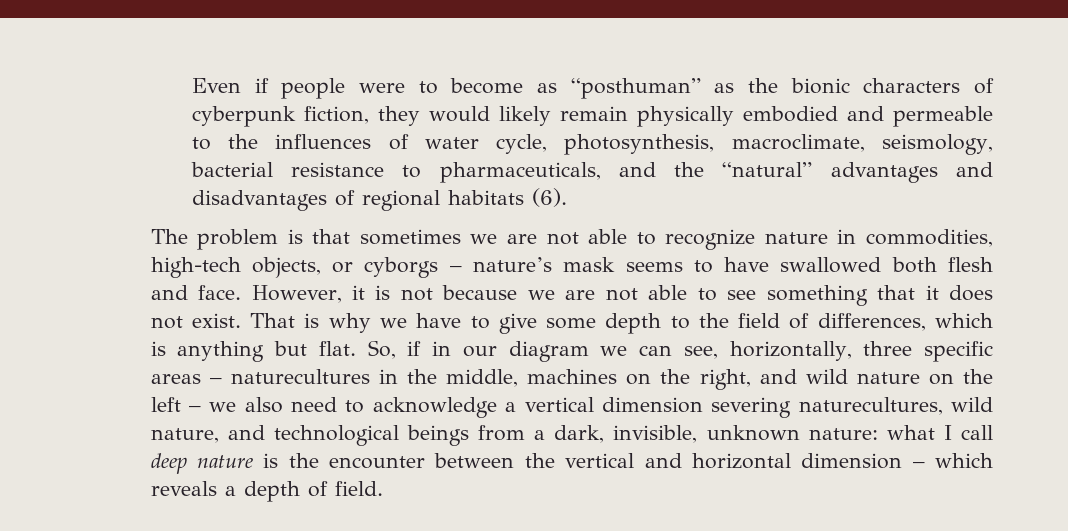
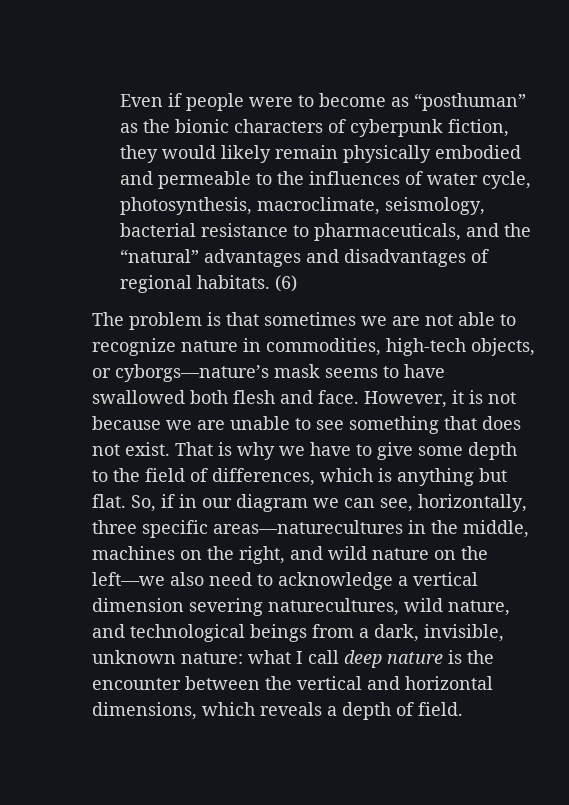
[447,188,567,207] habitats (6). -> [197,275,298,292] habitats. (6)
[364,257,553,278] cyborgs – nature’s -> [114,364,269,382] cyborgs—nature’s
[605,285,688,301] not able -> [229,416,290,430] unable
[925,285,939,300] it -> (477, 423) none
[150,369,370,384] areas – naturecultures -> [212,520,403,534] areas—naturecultures
[150,397,237,412] left – we -> [91,572,165,586] left—we
[801,453,925,469] dimension – -> [91,702,197,720] dimensions,

